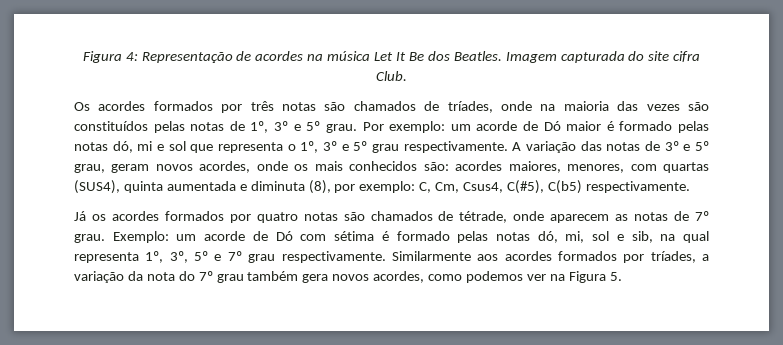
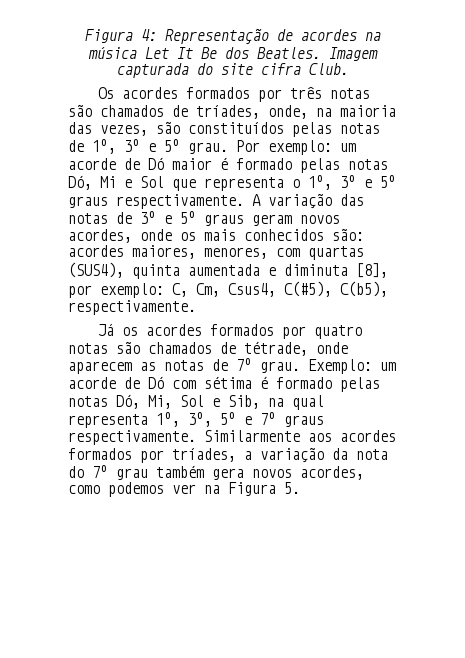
[500,101,532,111] onde -> [268,105,308,119] onde,
[646,104,680,111] vezes -> [100,125,148,136] vezes,
[112,141,186,153] dó, mi e sol -> [68,175,164,190] Dó, Mi e Sol
[372,144,400,153] grau -> [68,196,108,208] graus
[74,164,105,173] grau, -> [204,214,244,226] graus
[308,180,331,194] (8), -> [356,263,388,278] [8],
[547,180,582,194] C(b5) -> [340,281,388,297] C(b5),
[537,231,653,243] dó, mi, sol e sib, -> [116,394,260,409] Dó, Mi, Sol e Sib,
[248,254,276,263] grau -> [284,415,324,427] graus

